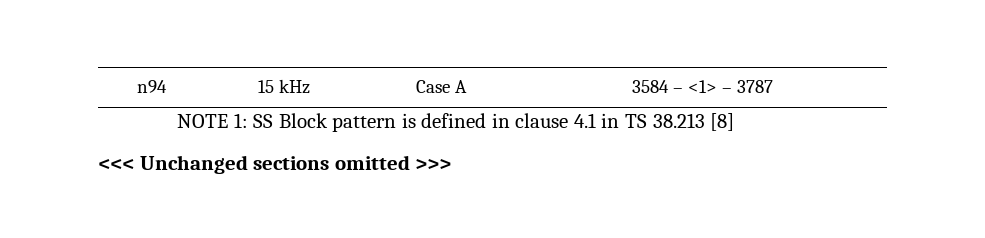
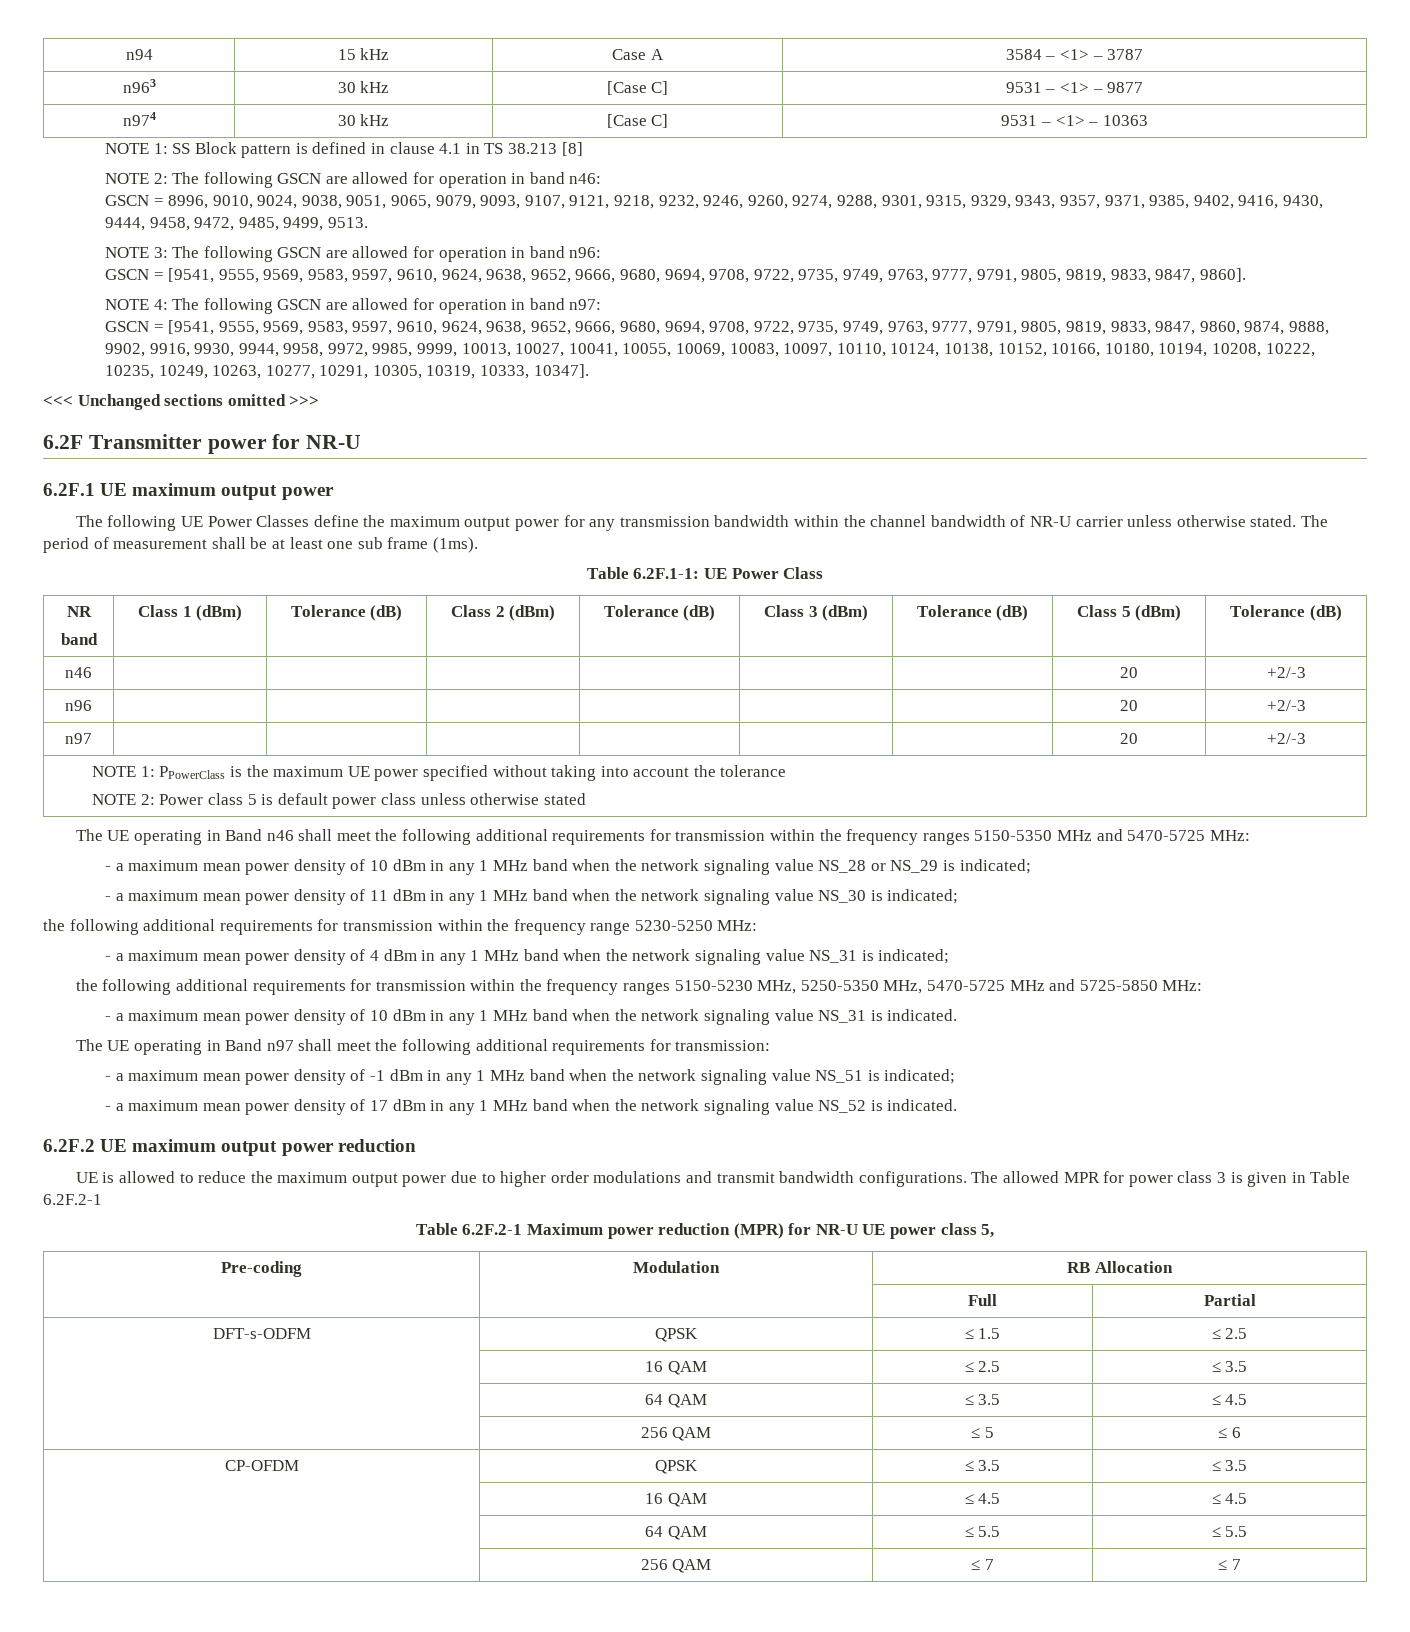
(773, 86) none -> [122,79,156,93] [337,81,390,93] [606,81,669,95] [1005,82,1144,93] [122,112,156,126] [337,114,390,126] [606,114,669,128] [1001,115,1148,126] // n963 | 30 kHz | [Case C] | 9531 – <1> – 9877 // n974 | 30 kHz | [Case C] | 9531 – <1> – 10363
(735, 122) none -> [104,172,602,188] [104,195,1323,209] [104,217,368,231] [104,246,602,262] [104,268,1246,283] [104,298,602,314] [104,320,1329,335] [104,343,1315,357] [104,364,589,379] // NOTE 2: The following GSCN are allowed for operation in band n46: // GSCN = 8996, 9010, 9024, 9038, 9051, 9065, 9079, 9093, 9107, 9121, 9218, 9232, 9246, 9260, 9274, 9288, 9301, 9315, 9329, 9343, 9357, 9371, 9385, 9402, 9416, 9430, 9444, 9458, 9472, 9485, 9499, 9513. // NOTE 3: The following GSCN are allowed for operation in band n96: // GSCN = [9541, 9555, 9569, 9583, 9597, 9610, 9624, 9638, 9652, 9666, 9680, 9694, 9708, 9722, 9735, 9749, 9763, 9777, 9791, 9805, 9819, 9833, 9847, 9860]. // NOTE 4: The following GSCN are allowed for operation in band n97: // GSCN = [9541, 9555, 9569, 9583, 9597, 9610, 9624, 9638, 9652, 9666, 9680, 9694, 9708, 9722, 9735, 9749, 9763, 9777, 9791, 9805, 9819, 9833, 9847, 9860, 9874, 9888, 9902, 9916, 9930, 9944, 9958, 9972, 9985, 9999, 10013, 10027, 10041, 10055, 10069, 10083, 10097, 10110, 10124, 10138, 10152, 10166, 10180, 10194, 10208, 10222, 10235, 10249, 10263, 10277, 10291, 10305, 10319, 10333, 10347].
(452, 164) none -> [43,434,362,454] [43,483,334,500] [75,515,1328,531] [43,537,478,553] [586,567,824,579] [66,606,92,617] [60,633,98,645] [137,605,243,621] [290,605,403,621] [450,605,556,621] [603,605,716,621] [763,605,869,621] [916,605,1029,621] [1076,605,1182,621] [1230,605,1342,621] [65,667,92,678] [1120,667,1138,678] [1266,667,1306,678] [65,700,92,711] [1120,700,1138,711] [1266,700,1306,711] [65,733,92,744] [1120,733,1138,744] [1266,733,1306,744] [92,765,787,781] [92,793,586,809] [75,829,1250,845] [104,859,1031,875] [104,889,959,905] [43,919,758,935] [104,949,950,965] [75,979,1203,995] [104,1009,958,1025] [75,1039,771,1055] [104,1069,956,1085] [104,1099,958,1115] [43,1139,416,1156] [75,1171,1351,1187] [43,1194,102,1205] [415,1223,995,1239] [221,1261,302,1277] [633,1261,720,1273] [1067,1261,1173,1273] [968,1294,997,1306] [1203,1294,1256,1306] [212,1328,311,1339] [655,1328,698,1342] [964,1328,1001,1339] [1211,1328,1248,1339] [645,1361,707,1375] [964,1361,1001,1372] [1211,1361,1248,1372] [645,1394,707,1408] [964,1394,1001,1405] [1211,1394,1248,1405] [640,1427,712,1441] [971,1427,994,1438] [1218,1427,1241,1438] [224,1460,299,1471] [655,1460,698,1474] [964,1460,1001,1471] [1211,1460,1248,1471] [645,1493,707,1507] [964,1493,1001,1504] [1211,1493,1248,1504] [645,1526,707,1540] [964,1526,1001,1537] [1211,1526,1248,1537] [640,1559,712,1573] [971,1559,994,1570] [1218,1559,1241,1570] // 6.2F Transmitter power for NR-U // 6.2F.1 UE maximum output power // The following UE Power Classes define the maximum output power for any transmission bandwidth within the channel bandwidth of NR-U carrier unless otherwise stated. The period of measurement shall be at least one sub frame (1ms). // Table 6.2F.1-1: UE Power Class // NR // band | Class 1 (dBm) | Tolerance (dB) | Class 2 (dBm) | Tolerance (dB) | Class 3 (dBm) | Tolerance (dB) | Class 5 (dBm) | Tolerance (dB) // n46 | | | | | | | 20 | +2/-3 // n96 | | | | | | | 20 | +2/-3 // n97 | | | | | | | 20 | +2/-3 // NOTE 1: PPowerClass is the maximum UE power specified without taking into account the tolerance // NOTE 2: Power class 5 is default power class unless otherwise stated // The UE operating in Band n46 shall meet the following additional requirements for transmission within the frequency ranges 5150-5350 MHz and 5470-5725 MHz: // - a maximum mean power density of 10 dBm in any 1 MHz band when the network signaling value NS_28 or NS_29 is indicated; // - a maximum mean power density of 11 dBm in any 1 MHz band when the network signaling value NS_30 is indicated; // the following additional requirements for transmission within the frequency range 5230-5250 MHz: // - a maximum mean power density of 4 dBm in any 1 MHz band when the network signaling value NS_31 is indicated; // the following additional requirements for transmission within the frequency ranges 5150-5230 MHz, 5250-5350 MHz, 5470-5725 MHz and 5725-5850 MHz: // - a maximum mean power density of 10 dBm in any 1 MHz band when the network signaling value NS_31 is indicated. // The UE operating in Band n97 shall meet the following additional requirements for transmission: // - a maximum mean power density of -1 dBm in any 1 MHz band when the network signaling value NS_51 is indicated; // - a maximum mean power density of 17 dBm in any 1 MHz band when the network signaling value NS_52 is indicated. // 6.2F.2 UE maximum output power reduction // UE is allowed to reduce the maximum output power due to higher order modulations and transmit bandwidth configurations. The allowed MPR for power class 3 is given in Table 6.2F.2-1 // Table 6.2F.2-1 Maximum power reduction (MPR) for NR-U UE power class 5, // Pre-coding | Modulation | RB Allocation // | | Full | Partial // DFT-s-ODFM | QPSK | ≤ 1.5 | ≤ 2.5 // | 16 QAM | ≤ 2.5 | ≤ 3.5 // | 64 QAM | ≤ 3.5 | ≤ 4.5 // | 256 QAM | ≤ 5 | ≤ 6 // CP-OFDM | QPSK | ≤ 3.5 | ≤ 3.5 // | 16 QAM | ≤ 4.5 | ≤ 4.5 // | 64 QAM | ≤ 5.5 | ≤ 5.5 // | 256 QAM | ≤ 7 | ≤ 7

